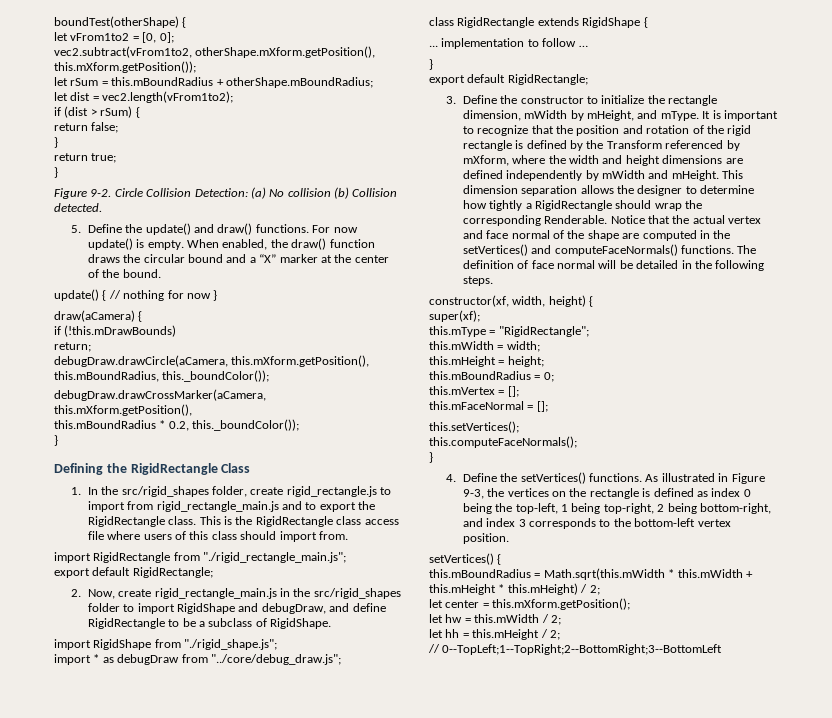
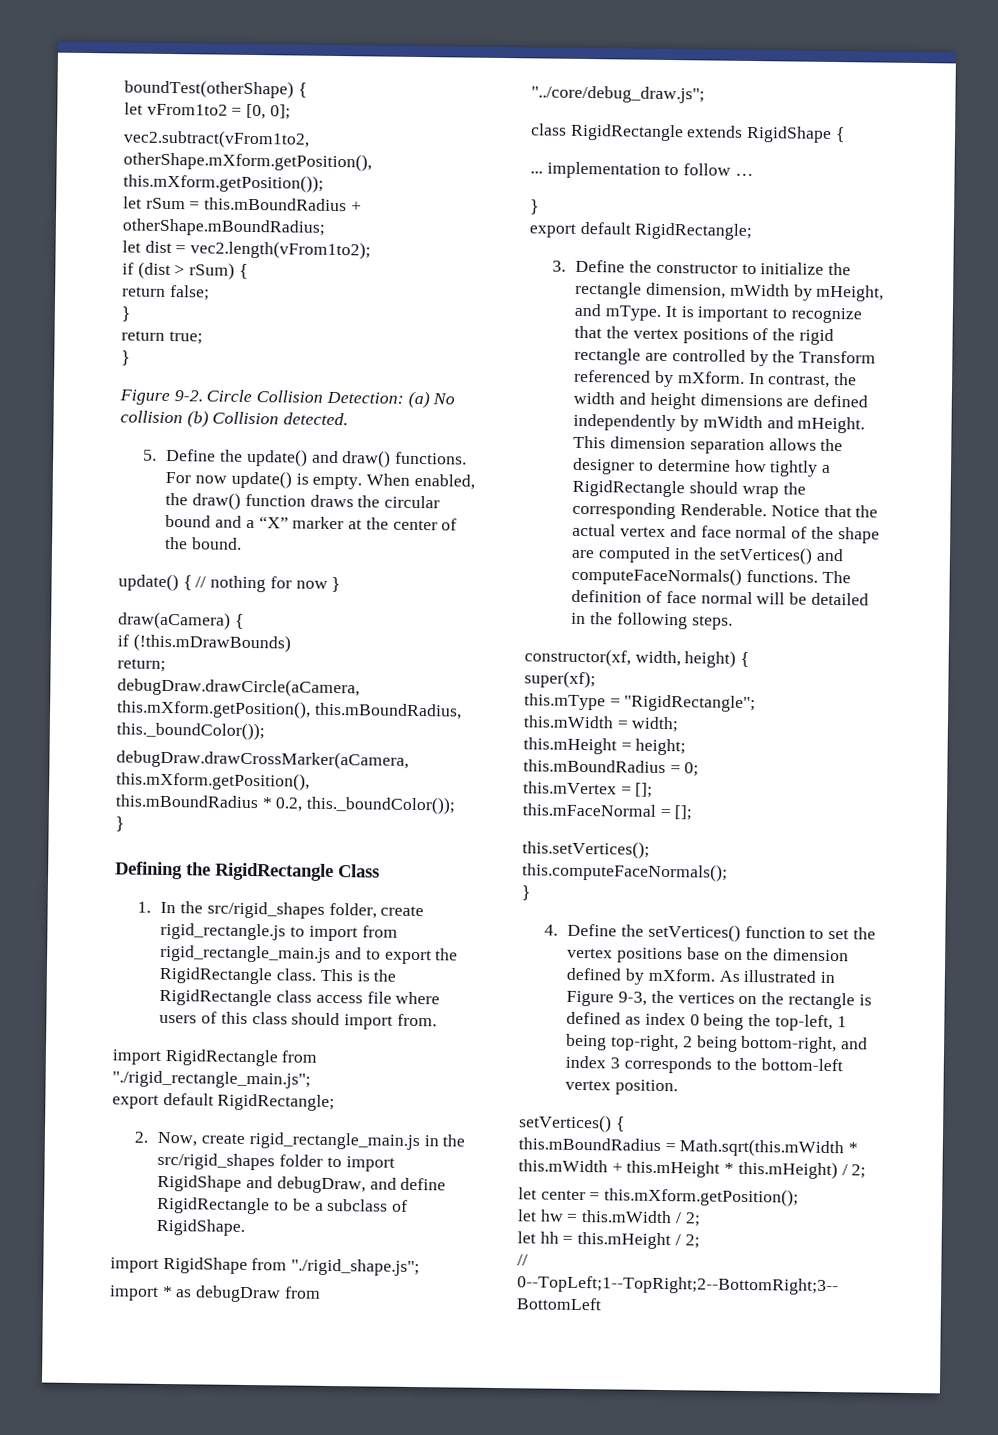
[576,125,690,136] position and rotation -> [632,328,749,344] vertex positions
[515,140,567,149] is defined -> [645,349,746,362] are controlled
[462,155,546,166] mXform, where -> [677,371,831,388] mXform. In contrast,
[589,473,643,482] functions. -> [744,925,876,940] [567,947,850,964] [566,967,715,985] function to set the vertex positions base on the dimension defined by mXform.

